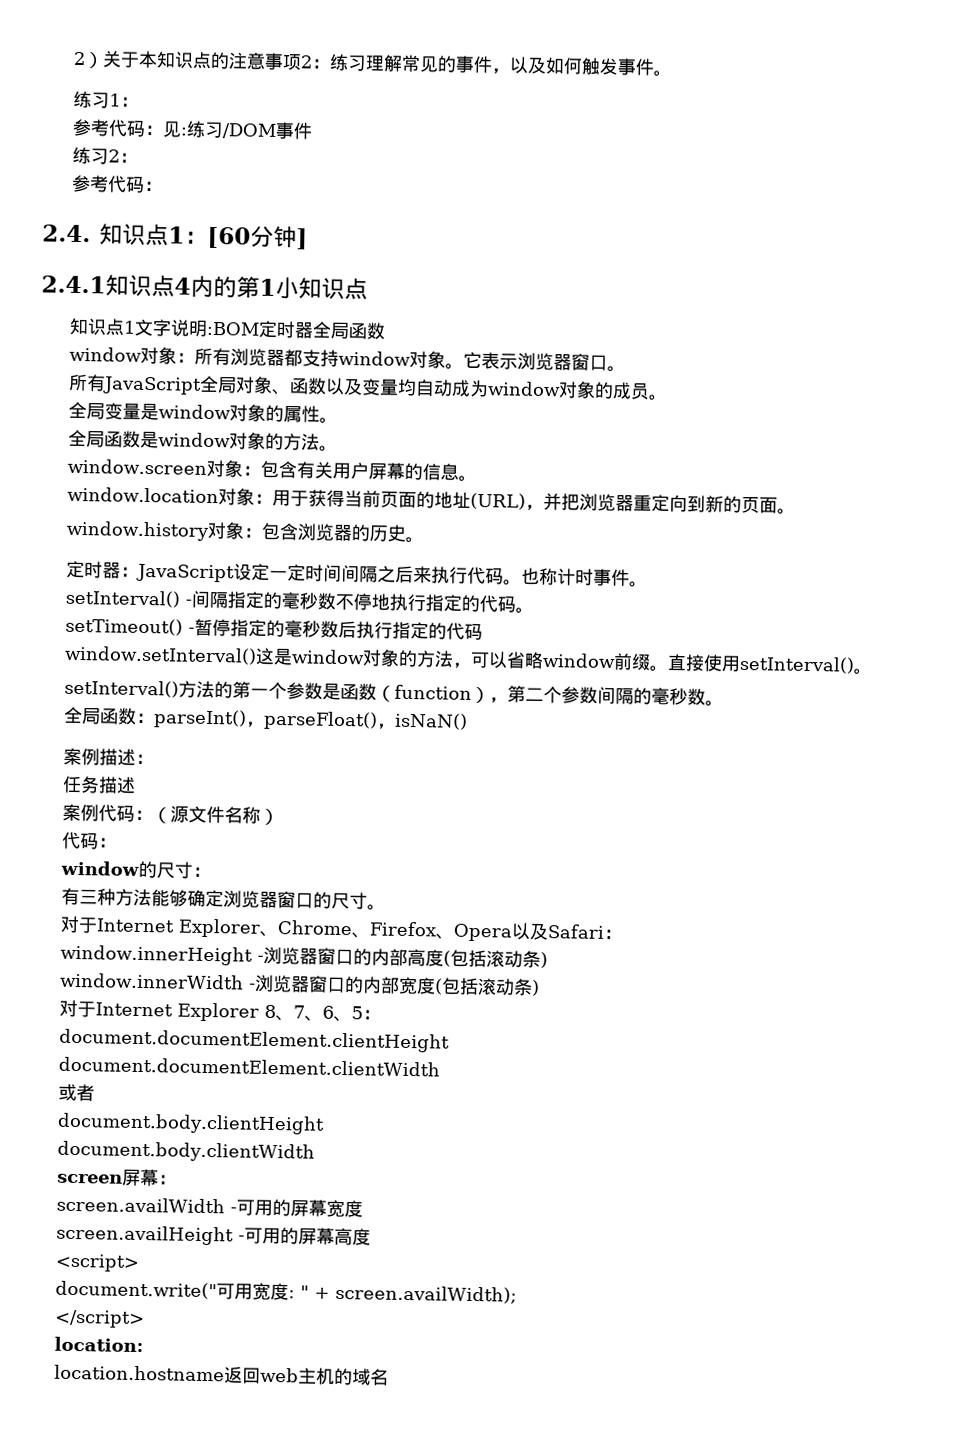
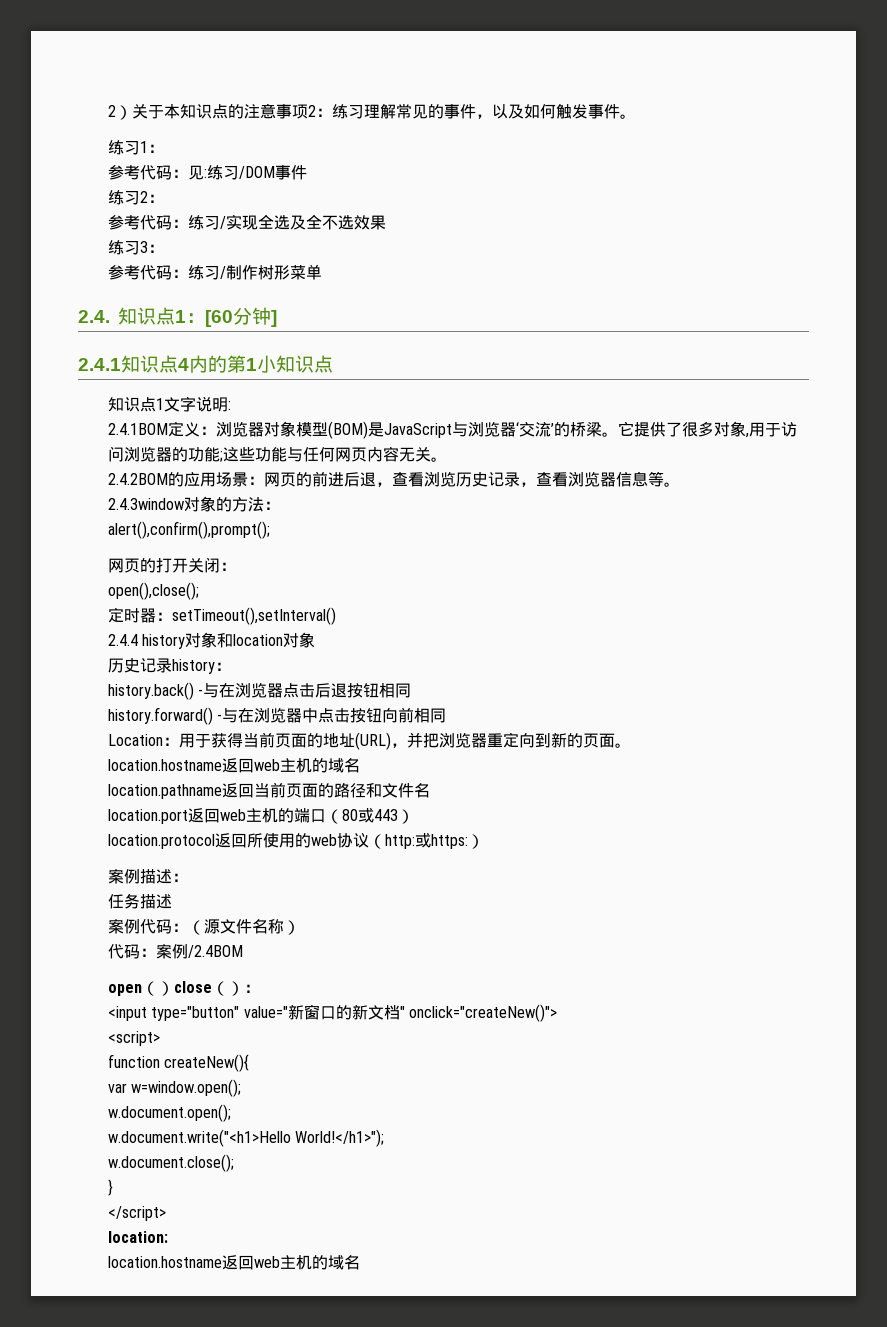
(164, 186) none -> [187,214,386,230] [107,240,164,255] [107,264,322,280] 练习/实现全选及全不选效果 // 练习3： // 参考代码：练习/制作树形菜单
[206,320,387,340] [69,346,627,373] [68,373,668,401] [68,401,339,424] [68,429,339,452] [67,458,478,482] [67,486,256,506] :BOM定时器全局函数 // window对象：所有浏览器都支持window对象。它表示浏览器窗口。 // 所有JavaScript全局对象、函数以及变量均自动成为window对象的成员。 // 全局变量是window对象的属性。 // 全局函数是window对象的方法。 // window.screen对象：包含有关用户屏幕的信息。 // window.location对象 -> [227,401,231,410] [107,421,797,439] [107,446,447,462] [107,471,680,487] [107,496,280,512] [107,521,270,539] [107,557,236,573] [107,582,199,600] [107,607,336,625] [107,632,316,649] [107,658,231,674] [107,682,412,700] [107,707,447,725] [107,734,163,746] : // 2.4.1BOM定义：浏览器对象模型(BOM)是JavaScript与浏览器‘交流’的桥梁。它提供了很多对象,用于访问浏览器的功能;这些功能与任何网页内容无关。 // 2.4.2BOM的应用场景：网页的前进后退，查看浏览历史记录，查看浏览器信息等。 // 2.4.3window对象的方法： // alert(),confirm(),prompt(); // 网页的打开关闭： // open(),close(); // 定时器：setTimeout(),setInterval() // 2.4.4 history对象和location对象 // 历史记录history： // history.back() -与在浏览器点击后退按钮相同 // history.forward() -与在浏览器中点击按钮向前相同 // Location
[66,520,425,544] [66,560,649,588] [65,589,535,614] [65,617,484,641] [64,645,873,675] [64,679,725,707] [63,706,469,731] window.history对象：包含浏览器的历史。 // 定时器：JavaScript设定一定时间间隔之后来执行代码。也称计时事件。 // setInterval() -间隔指定的毫秒数不停地执行指定的代码。 // setTimeout() -暂停指定的毫秒数后执行指定的代码 // window.setInterval()这是window对象的方法，可以省略window前缀。直接使用setInterval()。 // setInterval()方法的第一个参数是函数（function），第二个参数间隔的毫秒数。 // 全局函数：parseInt()，parseFloat()，isNaN() -> [107,758,360,773] [107,782,430,799] [107,808,414,824] [107,833,484,849] location.hostname返回web主机的域名 // location.pathname返回当前页面的路径和文件名 // location.port返回web主机的端口（80或443） // location.protocol返回所使用的web协议（http:或https:）
[60,860,212,879] [61,887,387,911] [60,915,623,942] [60,944,549,969] [60,972,541,996] [59,999,382,1023] [59,1028,451,1053] [58,1056,441,1077] [58,1083,96,1102] [57,1112,326,1135] [57,1140,316,1163] [57,1168,178,1187] [56,1196,364,1218] [56,1224,372,1246] [55,1253,141,1272] [55,1280,518,1304] // window的尺寸： // 有三种方法能够确定浏览器窗口的尺寸。 // 对于Internet Explorer、Chrome、Firefox、Opera以及Safari： // window.innerHeight -浏览器窗口的内部高度(包括滚动条) // window.innerWidth -浏览器窗口的内部宽度(包括滚动条) // 对于Internet Explorer 8、7、6、5： // document.documentElement.clientHeight // document.documentElement.clientWidth // 或者 // document.body.clientHeight // document.body.clientWidth // screen屏幕： // screen.availWidth -可用的屏幕宽度 // screen.availHeight -可用的屏幕高度 // <script> // document.write("可用宽度: " + screen.availWidth); -> [155,944,243,959] [107,981,260,996] [107,1004,557,1022] [107,1031,160,1046] [107,1054,250,1072] [107,1079,242,1097] [107,1104,231,1122] [107,1129,385,1147] [107,1154,234,1172] [107,1179,113,1196] 案例/2.4BOM // open（）close（）： // <input type="button" value="新窗口的新文档" onclick="createNew()"> // <script> // function createNew(){ // var w=window.open(); // w.document.open(); // w.document.write("<h1>Hello World!</h1>"); // w.document.close(); // }

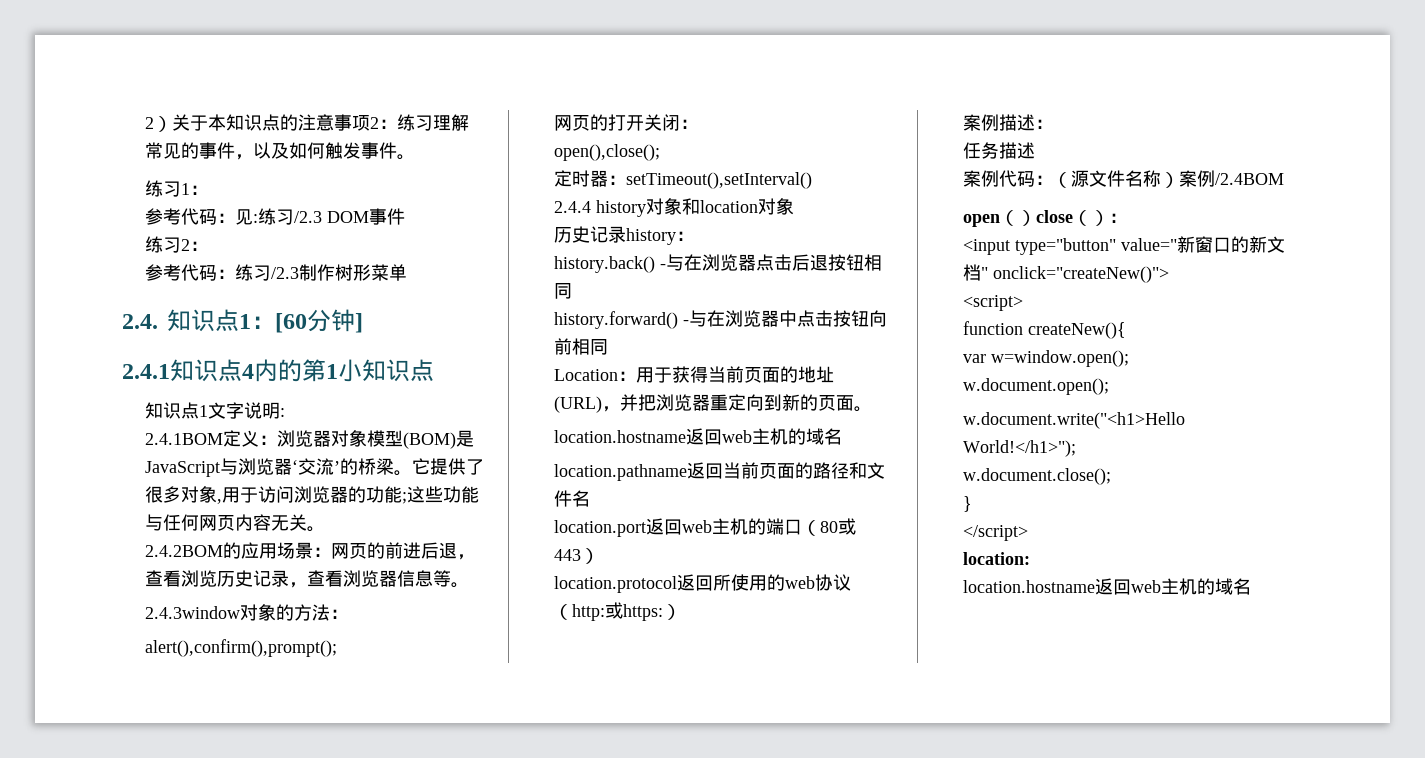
[238,166,275,179] /DOM -> [294,211,370,223] /2.3 DOM
[219,214,386,230] [107,240,164,255] [107,265,226,280] /实现全选及全不选效果 // 练习3： // 参考代码：练习/ -> [271,267,300,279] /2.3
[107,944,156,959] // 代码： -> (1180, 180) none

